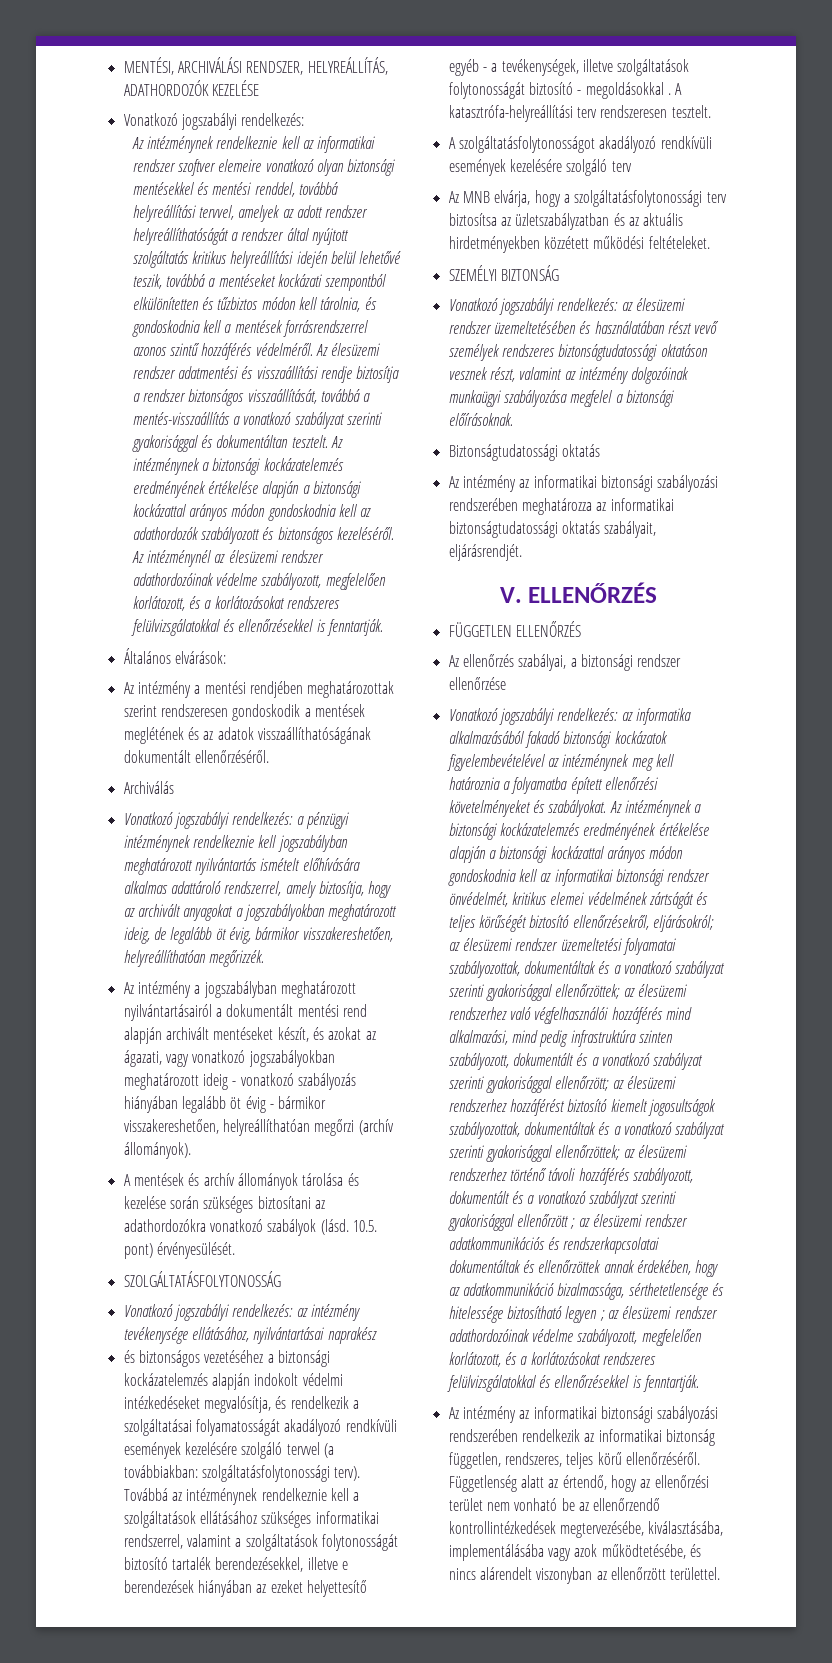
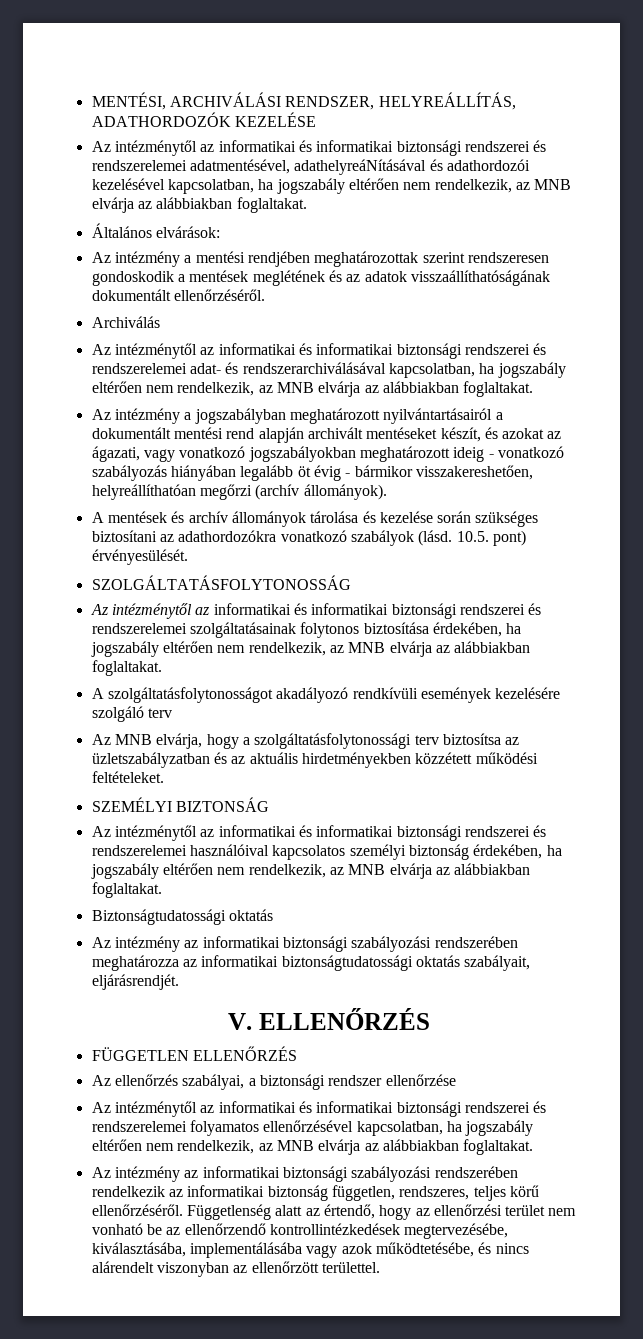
[123,113,305,130] [131,136,376,153] [132,159,396,176] [132,182,338,197] [132,205,369,222] [132,228,349,245] [132,251,402,268] [132,274,387,291] [132,297,377,312] [131,320,368,337] [132,343,381,360] [132,366,400,383] [132,389,371,406] [132,412,382,429] [131,435,343,452] [132,458,344,475] [132,481,361,498] [132,504,372,521] [132,527,394,544] [131,550,324,567] [132,573,386,590] [132,596,340,611] [130,619,383,636] Vonatkozó jogszabályi rendelkezés: // Az intézménynek rendelkeznie kell az informatikai rendszer szoftver elemeire vonatkozó olyan biztonsági mentésekkel és mentési renddel, továbbá helyreállítási tervvel, amelyek az adott rendszer helyreállíthatóságát a rendszer által nyújtott szolgáltatás kritikus helyreállítási idején belül lehetővé teszik, továbbá a mentéseket kockázati szempontból elkülönítetten és tűzbiztos módon kell tárolnia, és gondoskodnia kell a mentések forrásrendszerrel azonos szintű hozzáférés védelméről. Az élesüzemi rendszer adatmentési és visszaállítási rendje biztosítja a rendszer biztonságos visszaállítását, továbbá a mentés-visszaállítás a vonatkozó szabályzat szerinti gyakorisággal és dokumentáltan tesztelt. Az intézménynek a biztonsági kockázatelemzés eredményének értékelése alapján a biztonsági kockázattal arányos módon gondoskodnia kell az adathordozók szabályozott és biztonságos kezeléséről. Az intézménynél az élesüzemi rendszer adathordozóinak védelme szabályozott, megfelelően korlátozott, és a korlátozásokat rendszeres felülvizsgálatokkal és ellenőrzésekkel is fenntartják. -> [91,140,547,156] [91,159,530,175] [91,178,572,194] [91,197,307,213] Az intézménytől az informatikai és informatikai biztonsági rendszerei és rendszerelemei adatmentésével, adathelyreáNításával és adathordozói kezelésével kapcsolatban, ha jogszabály eltérően nem rendelkezik, az MNB elvárja az alábbiakban foglaltakat.
[123,812,349,829] [123,835,348,852] [123,858,360,875] [123,881,392,898] [123,904,398,921] [123,927,393,944] [123,950,264,967] Vonatkozó jogszabályi rendelkezés: a pénzügyi intézménynek rendelkeznie kell jogszabályban meghatározott nyilvántartás ismételt előhívására alkalmas adattároló rendszerrel, amely biztosítja, hogy az archivált anyagokat a jogszabályokban meghatározott ideig, de legalább öt évig, bármikor visszakereshetően, helyreállíthatóan megőrizzék. -> [91,343,547,359] [91,362,566,378] [91,381,534,397] Az intézménytől az informatikai és informatikai biztonsági rendszerei és rendszerelemei adat- és rendszerarchiválásával kapcsolatban, ha jogszabály eltérően nem rendelkezik, az MNB elvárja az alábbiakban foglaltakat.
[123,1304,360,1321] [123,1327,377,1344] [123,1350,330,1367] [123,1373,343,1390] [123,1396,359,1413] [123,1419,397,1436] [123,1442,334,1459] [123,1465,361,1482] [123,1488,360,1505] [123,1511,379,1528] [123,1534,398,1551] [123,1557,348,1572] [123,1580,367,1597] [448,59,690,76] [448,82,683,99] [448,105,711,122] Vonatkozó jogszabályi rendelkezés: az intézmény tevékenysége ellátásához, nyilvántartásai naprakész // és biztonságos vezetéséhez a biztonsági kockázatelemzés alapján indokolt védelmi intézkedéseket megvalósítja, és rendelkezik a szolgáltatásai folyamatosságát akadályozó rendkívüli események kezelésére szolgáló tervvel (a továbbiakban: szolgáltatásfolytonossági terv). Továbbá az intézménynek rendelkeznie kell a szolgáltatások ellátásához szükséges informatikai rendszerrel, valamint a szolgáltatások folytonosságát biztosító tartalék berendezésekkel, illetve e berendezések hiányában az ezeket helyettesítő egyéb - a tevékenységek, illetve szolgáltatások folytonosságát biztosító - megoldásokkal . A katasztrófa-helyreállítási terv rendszeresen tesztelt. -> [90,603,542,619] [91,622,522,638] [90,641,531,657] [91,660,162,676] Az intézménytől az informatikai és informatikai biztonsági rendszerei és rendszerelemei szolgáltatásainak folytonos biztosítása érdekében, ha jogszabály eltérően nem rendelkezik, az MNB elvárja az alábbiakban foglaltakat.
[448,298,685,315] [448,321,720,334] [448,344,708,361] [448,367,690,384] [448,390,674,407] [448,413,513,426] Vonatkozó jogszabályi rendelkezés: az élesüzemi rendszer üzemeltetésében és használatában részt vevő személyek rendszeres biztonságtudatossági oktatáson vesznek részt, valamint az intézmény dolgozóinak munkaügyi szabályozása megfelel a biztonsági előírásoknak. -> [91,825,547,841] [91,844,562,860] [90,863,531,879] [91,882,162,898] Az intézménytől az informatikai és informatikai biztonsági rendszerei és rendszerelemei használóival kapcsolatos személyi biztonság érdekében, ha jogszabály eltérően nem rendelkezik, az MNB elvárja az alábbiakban foglaltakat.
[448,708,691,725] [448,731,668,748] [446,754,674,771] [448,777,658,794] [448,800,702,817] [448,823,709,840] [448,846,684,863] [447,869,711,886] [448,892,709,909] [448,915,714,932] [448,938,676,955] [448,961,726,978] [448,984,687,1001] [448,1007,692,1024] [448,1030,673,1047] [448,1053,704,1070] [448,1076,676,1093] [448,1099,716,1116] [448,1122,726,1139] [448,1145,687,1162] [448,1168,693,1185] [448,1191,677,1208] [447,1214,689,1231] [448,1237,660,1254] [448,1260,719,1277] [448,1283,724,1300] [448,1306,718,1323] [448,1329,702,1346] [448,1352,656,1367] [446,1375,699,1392] Vonatkozó jogszabályi rendelkezés: az informatika alkalmazásából fakadó biztonsági kockázatok figyelembevételével az intézménynek meg kell határoznia a folyamatba épített ellenőrzési követelményeket és szabályokat. Az intézménynek a biztonsági kockázatelemzés eredményének értékelése alapján a biztonsági kockázattal arányos módon gondoskodnia kell az informatikai biztonsági rendszer önvédelmét, kritikus elemei védelmének zártságát és teljes körűségét biztosító ellenőrzésekről, eljárásokról; az élesüzemi rendszer üzemeltetési folyamatai szabályozottak, dokumentáltak és a vonatkozó szabályzat szerinti gyakorisággal ellenőrzöttek; az élesüzemi rendszerhez való végfelhasználói hozzáférés mind alkalmazási, mind pedig infrastruktúra szinten szabályozott, dokumentált és a vonatkozó szabályzat szerinti gyakorisággal ellenőrzött; az élesüzemi rendszerhez hozzáférést biztosító kiemelt jogosultságok szabályozottak, dokumentáltak és a vonatkozó szabályzat szerinti gyakorisággal ellenőrzöttek; az élesüzemi rendszerhez történő távoli hozzáférés szabályozott, dokumentált és a vonatkozó szabályzat szerinti gyakorisággal ellenőrzött ; az élesüzemi rendszer adatkommunikációs és rendszerkapcsolatai dokumentáltak és ellenőrzöttek annak érdekében, hogy az adatkommunikáció bizalmassága, sérthetetlensége és hitelessége biztosítható legyen ; az élesüzemi rendszer adathordozóinak védelme szabályozott, megfelelően korlátozott, és a korlátozásokat rendszeres felülvizsgálatokkal és ellenőrzésekkel is fenntartják. -> [91,1101,547,1117] [91,1120,534,1136] [91,1139,534,1155] Az intézménytől az informatikai és informatikai biztonsági rendszerei és rendszerelemei folyamatos ellenőrzésével kapcsolatban, ha jogszabály eltérően nem rendelkezik, az MNB elvárja az alábbiakban foglaltakat.

